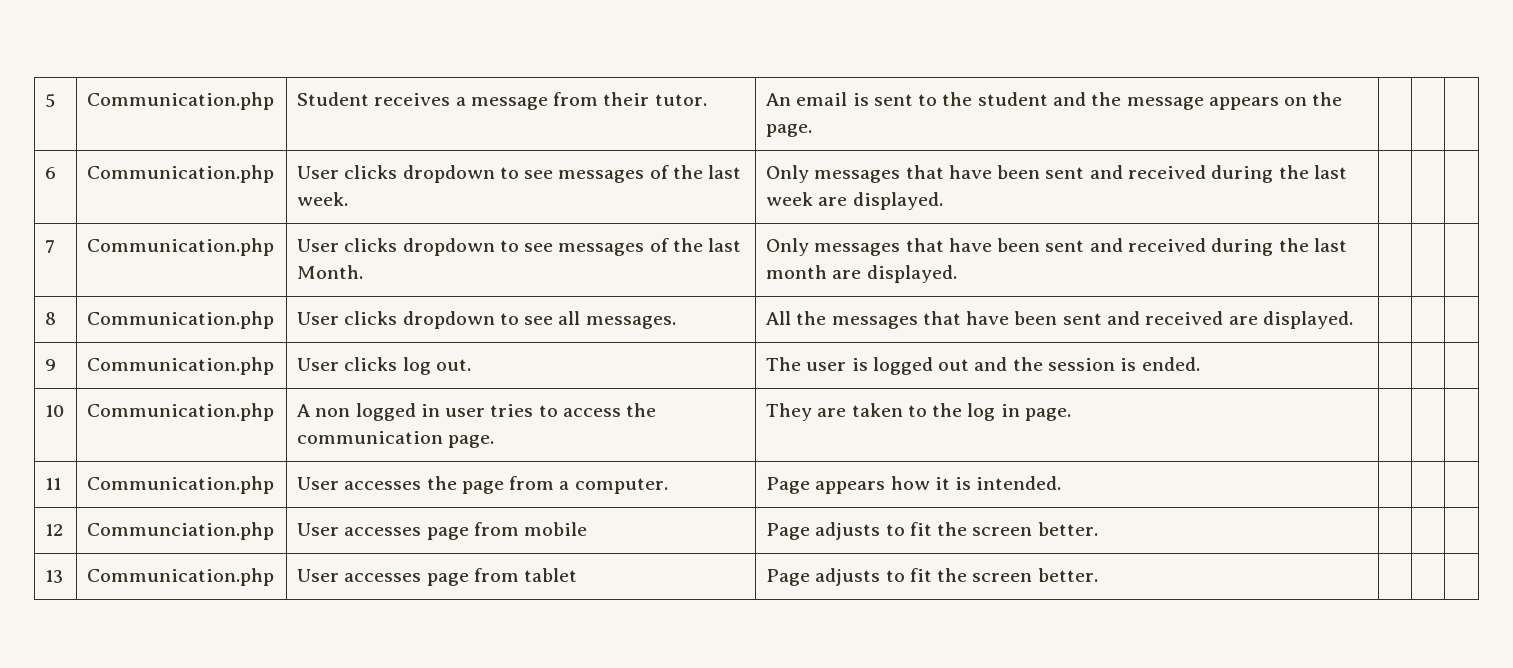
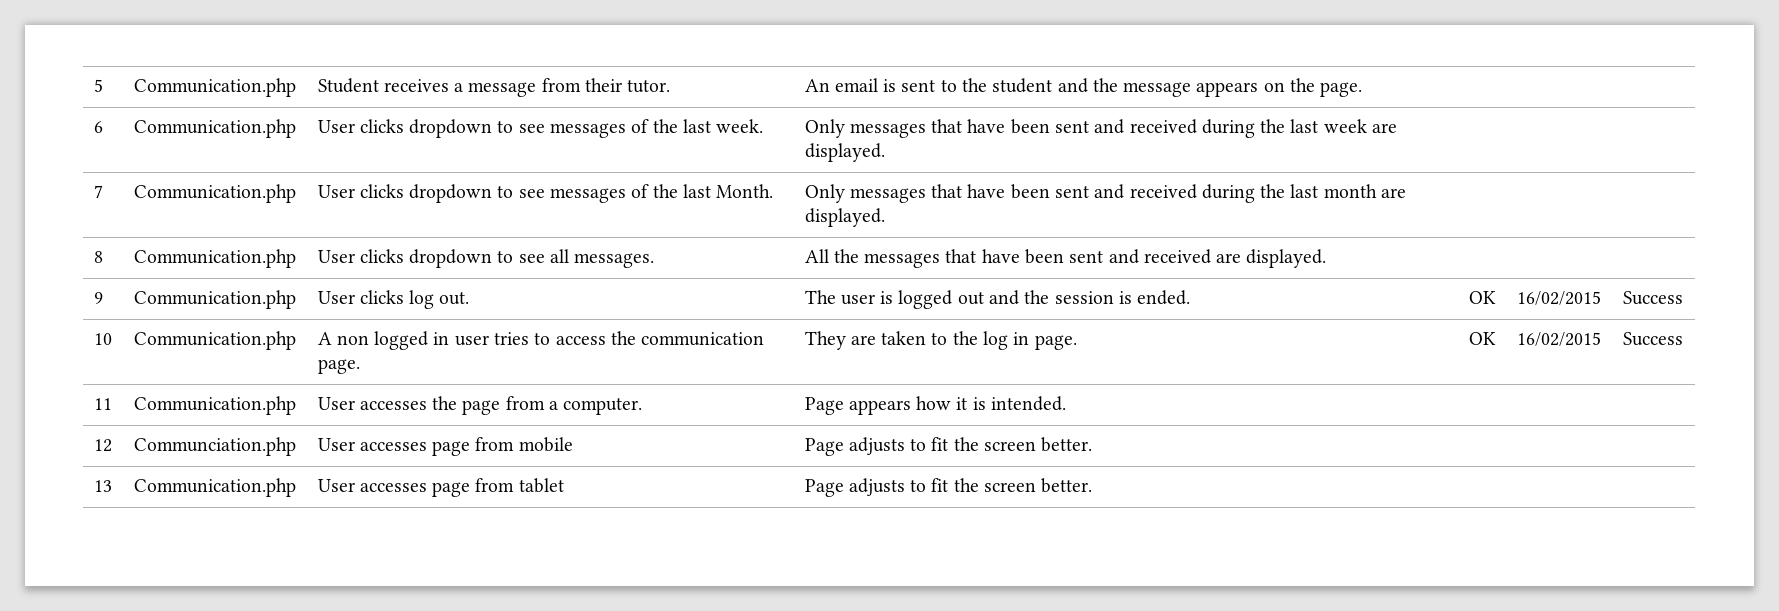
(1200, 364) | | -> [1468,291,1496,304] [1516,291,1601,305] [1622,291,1683,305] OK | 16/02/2015 | Success
(1072, 414) | | -> [1468,332,1496,345] [1516,332,1601,346] [1622,332,1683,346] OK | 16/02/2015 | Success

